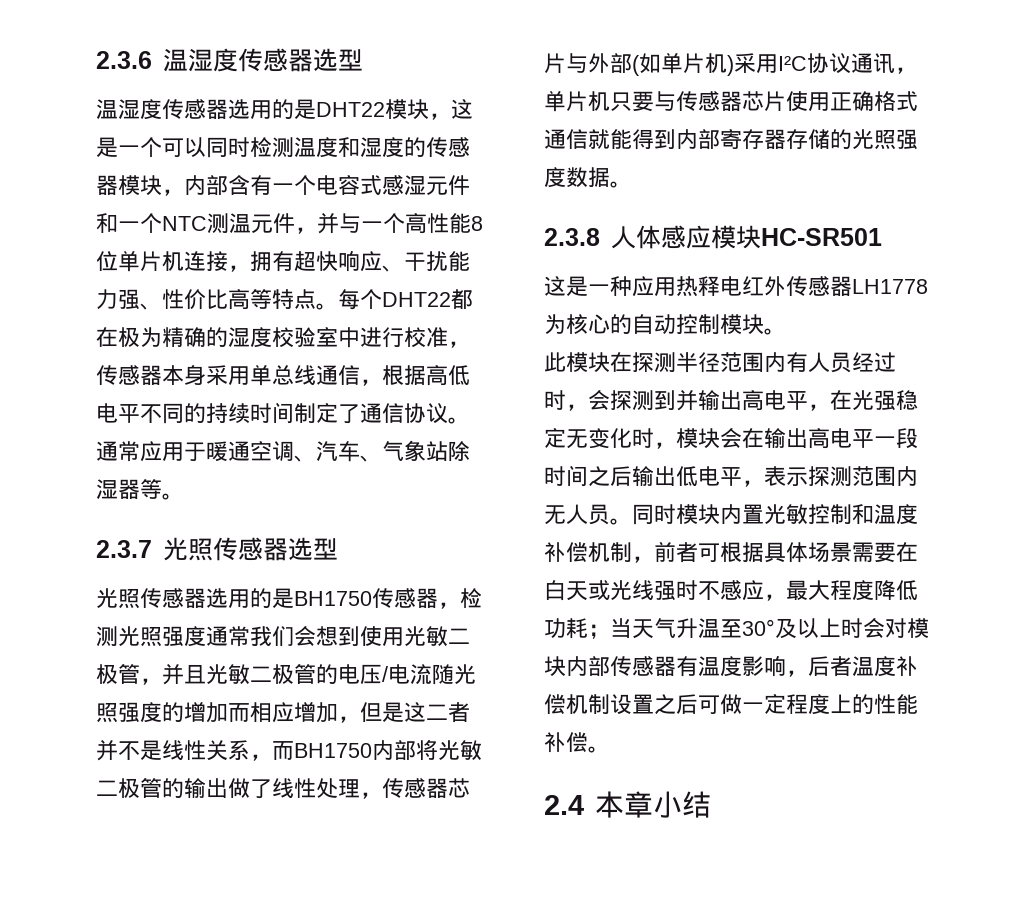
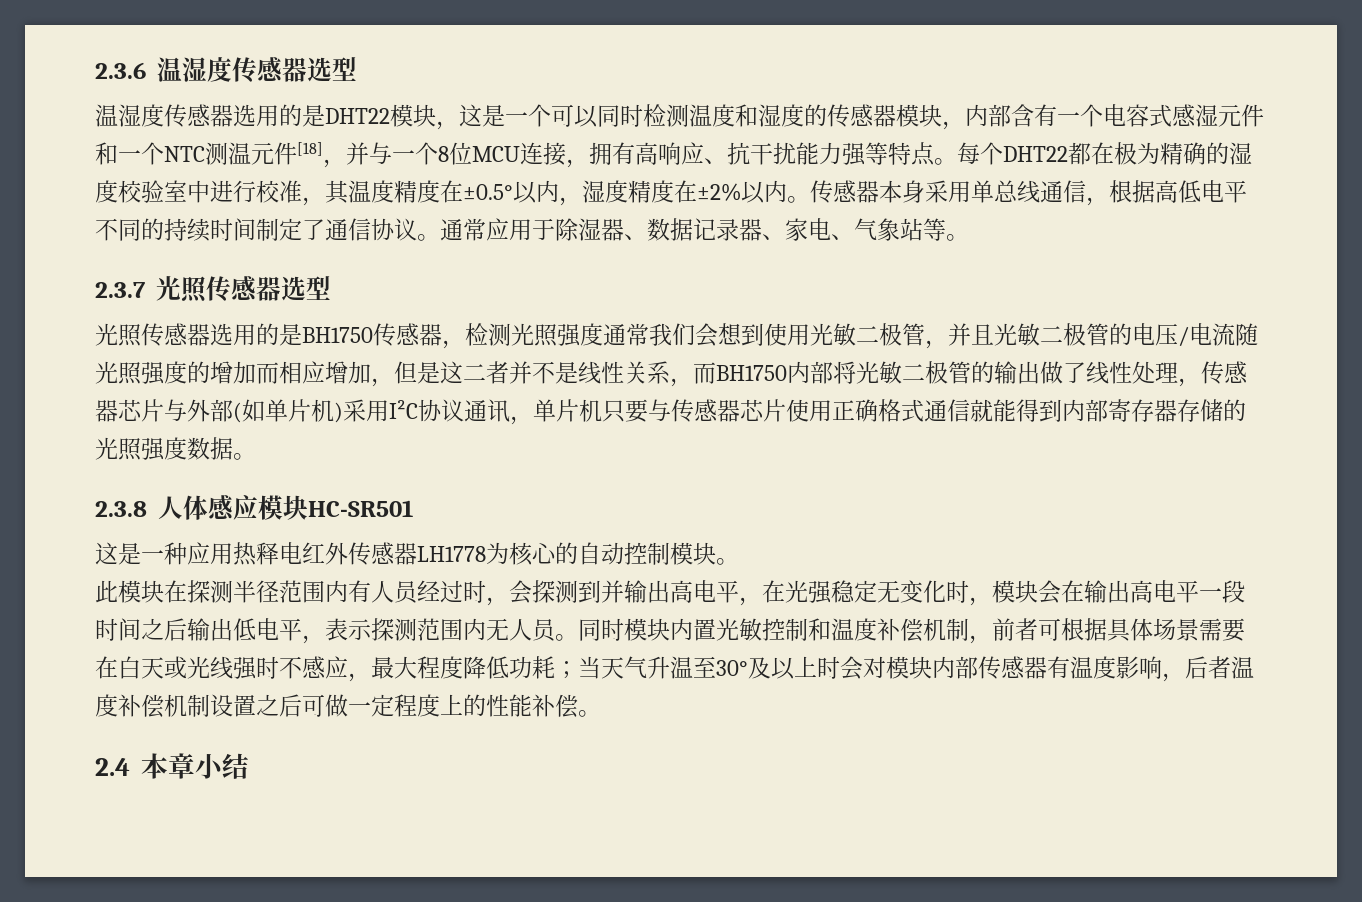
(295, 223) none -> [297,142,323,156] [18]
[405,213,483,234] [96,250,470,272] [96,289,250,310] 高性能8位单片机连接，拥有超快响应、干扰能力强、性价比高 -> [438,142,866,168] 8位MCU连接，拥有高响应、抗干扰能力强
(470, 344) none -> [325,180,810,206] 其温度精度在±0.5°以内，湿度精度在±2%以内。
[206,441,360,462] 暖通空调、汽车 -> [555,218,831,241] 除湿器、数据记录器、家电
[448,441,470,462] [96,479,140,499] 除湿器 -> (923, 229) none

